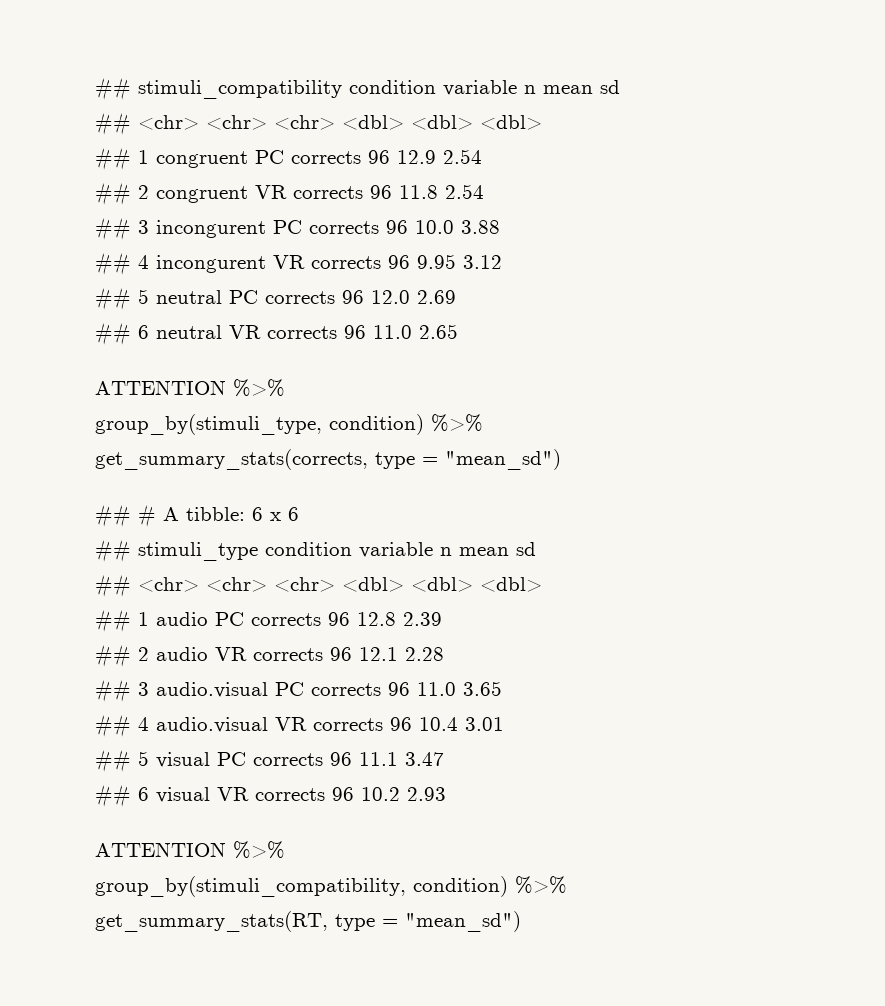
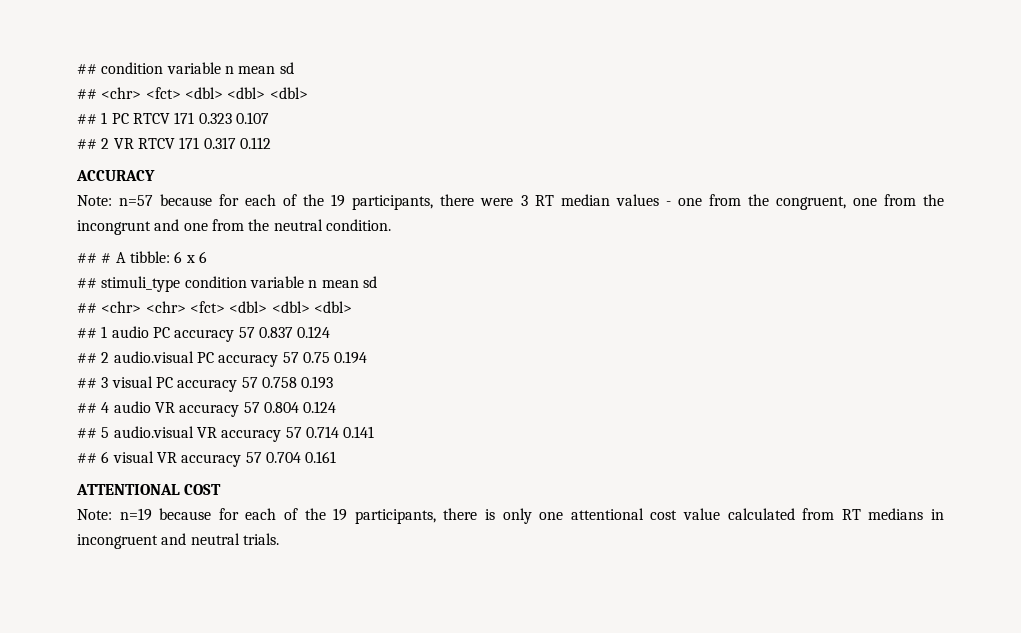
[95,77,620,100] [95,112,542,135] [95,147,482,170] [95,182,484,205] [95,217,500,240] [95,252,502,275] [95,287,456,310] [95,322,458,345] [95,379,285,397] [95,414,483,435] [95,449,561,470] ## stimuli_compatibility condition variable n mean sd // ## <chr> <chr> <chr> <dbl> <dbl> <dbl> // ## 1 congruent PC corrects 96 12.9 2.54 // ## 2 congruent VR corrects 96 11.8 2.54 // ## 3 incongurent PC corrects 96 10.0 3.88 // ## 4 incongurent VR corrects 96 9.95 3.12 // ## 5 neutral PC corrects 96 12.0 2.69 // ## 6 neutral VR corrects 96 11.0 2.65 // ATTENTION %>% // group_by(stimuli_type, condition) %>% // get_summary_stats(corrects, type = "mean_sd") -> [77,62,294,74] [77,87,308,99] [77,112,269,124] [77,137,271,149] [76,170,155,181] [77,194,944,210] [77,219,391,235] ## condition variable n mean sd // ## <chr> <fct> <dbl> <dbl> <dbl> // ## 1 PC RTCV 171 0.323 0.107 // ## 2 VR RTCV 171 0.317 0.112 // ACCURACY // Note: n=57 because for each of the 19 participants, there were 3 RT median values - one from the congruent, one from the incongrunt and one from the neutral condition.
[274,577,335,592] <chr> -> [189,301,225,313] <fct>
[251,612,442,626] [95,644,444,667] [95,679,502,702] [95,714,504,737] [95,749,444,772] [95,784,446,807] [95,841,285,859] [95,876,567,897] [95,911,521,932] corrects 96 12.8 2.39 // ## 2 audio VR corrects 96 12.1 2.28 // ## 3 audio.visual PC corrects 96 11.0 3.65 // ## 4 audio.visual VR corrects 96 10.4 3.01 // ## 5 visual PC corrects 96 11.1 3.47 // ## 6 visual VR corrects 96 10.2 2.93 // ATTENTION %>% // group_by(stimuli_compatibility, condition) %>% // get_summary_stats(RT, type = "mean_sd") -> [174,326,331,342] [77,351,368,367] [77,376,334,392] [77,401,337,417] [77,426,375,442] [77,451,337,467] [76,484,222,495] [77,508,945,524] [77,533,279,549] accuracy 57 0.837 0.124 // ## 2 audio.visual PC accuracy 57 0.75 0.194 // ## 3 visual PC accuracy 57 0.758 0.193 // ## 4 audio VR accuracy 57 0.804 0.124 // ## 5 audio.visual VR accuracy 57 0.714 0.141 // ## 6 visual VR accuracy 57 0.704 0.161 // ATTENTIONAL COST // Note: n=19 because for each of the 19 participants, there is only one attentional cost value calculated from RT medians in incongruent and neutral trials.

